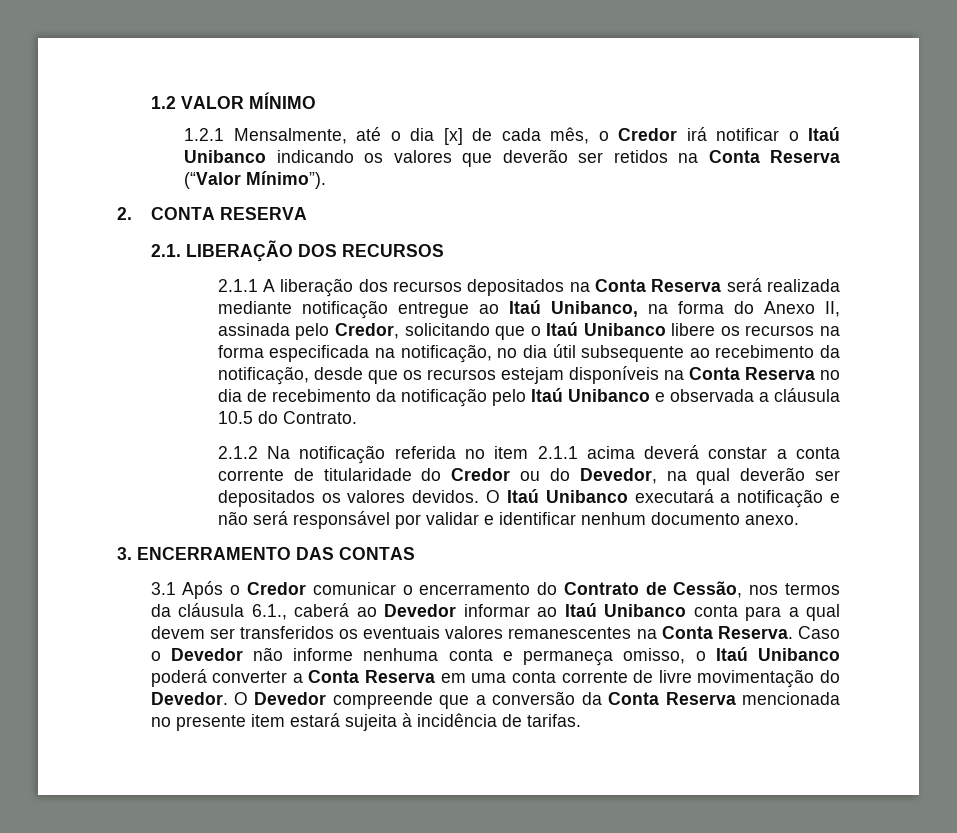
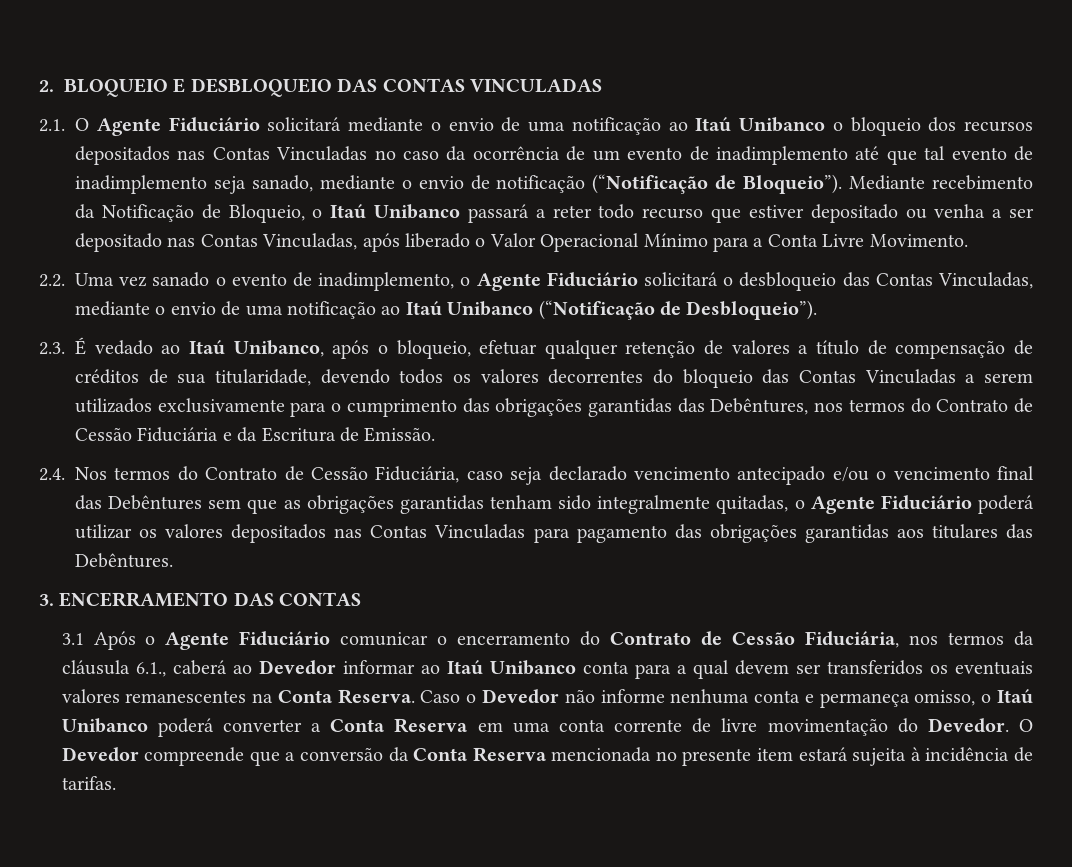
[150,92,316,109] [184,127,841,145] [184,149,841,167] [184,171,327,189] [117,207,307,220] [150,240,444,262] [217,278,840,297] [217,300,841,319] [217,322,840,340] [217,344,841,363] [217,366,841,385] [217,388,840,407] [217,411,357,424] [217,445,840,464] [217,467,841,485] [217,489,840,508] [217,511,799,529] 1.2 VALOR MÍNIMO // 1.2.1 Mensalmente, até o dia [x] de cada mês, o Credor irá notificar o Itaú Unibanco indicando os valores que deverão ser retidos na Conta Reserva (“Valor Mínimo”). // 2. CONTA RESERVA // 2.1. LIBERAÇÃO DOS RECURSOS // 2.1.1 A liberação dos recursos depositados na Conta Reserva será realizada mediante notificação entregue ao Itaú Unibanco, na forma do Anexo II, assinada pelo Credor, solicitando que o Itaú Unibanco libere os recursos na forma especificada na notificação, no dia útil subsequente ao recebimento da notificação, desde que os recursos estejam disponíveis na Conta Reserva no dia de recebimento da notificação pelo Itaú Unibanco e observada a cláusula 10.5 do Contrato. // 2.1.2 Na notificação referida no item 2.1.1 acima deverá constar a conta corrente de titularidade do Credor ou do Devedor, na qual deverão ser depositados os valores devidos. O Itaú Unibanco executará a notificação e não será responsável por validar e identificar nenhum documento anexo. -> [39,78,602,97] [39,117,1033,136] [75,146,1033,165] [75,174,1033,194] [75,204,1035,223] [75,233,968,252] [39,272,1034,291] [75,300,818,320] [39,337,1033,359] [75,369,1033,388] [75,398,1033,417] [75,427,436,442] [39,466,1034,485] [75,495,1034,514] [75,524,1033,543] [75,553,173,568] 2. BLOQUEIO E DESBLOQUEIO DAS CONTAS VINCULADAS // 2.1. O Agente Fiduciário solicitará mediante o envio de uma notificação ao Itaú Unibanco o bloqueio dos recursos depositados nas Contas Vinculadas no caso da ocorrência de um evento de inadimplemento até que tal evento de inadimplemento seja sanado, mediante o envio de notificação (“Notificação de Bloqueio”). Mediante recebimento da Notificação de Bloqueio, o Itaú Unibanco passará a reter todo recurso que estiver depositado ou venha a ser depositado nas Contas Vinculadas, após liberado o Valor Operacional Mínimo para a Conta Livre Movimento. // 2.2. Uma vez sanado o evento de inadimplemento, o Agente Fiduciário solicitará o desbloqueio das Contas Vinculadas, mediante o envio de uma notificação ao Itaú Unibanco (“Notificação de Desbloqueio”). // 2.3. É vedado ao Itaú Unibanco, após o bloqueio, efetuar qualquer retenção de valores a título de compensação de créditos de sua titularidade, devendo todos os valores decorrentes do bloqueio das Contas Vinculadas a serem utilizados exclusivamente para o cumprimento das obrigações garantidas das Debêntures, nos termos do Contrato de Cessão Fiduciária e da Escritura de Emissão. // 2.4. Nos termos do Contrato de Cessão Fiduciária, caso seja declarado vencimento antecipado e/ou o vencimento final das Debêntures sem que as obrigações garantidas tenham sido integralmente quitadas, o Agente Fiduciário poderá utilizar os valores depositados nas Contas Vinculadas para pagamento das obrigações garantidas aos titulares das Debêntures.
[246,582,306,595] Credor -> [165,631,331,650] Agente Fiduciário
[673,581,743,598] Cessão, -> [732,631,900,648] Cessão Fiduciária,

